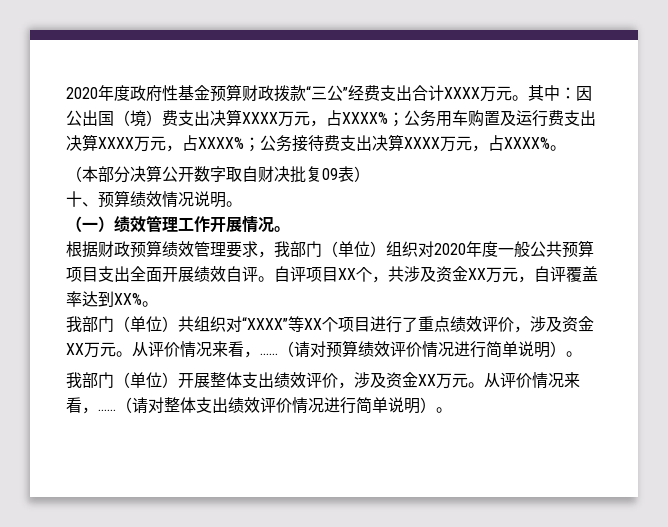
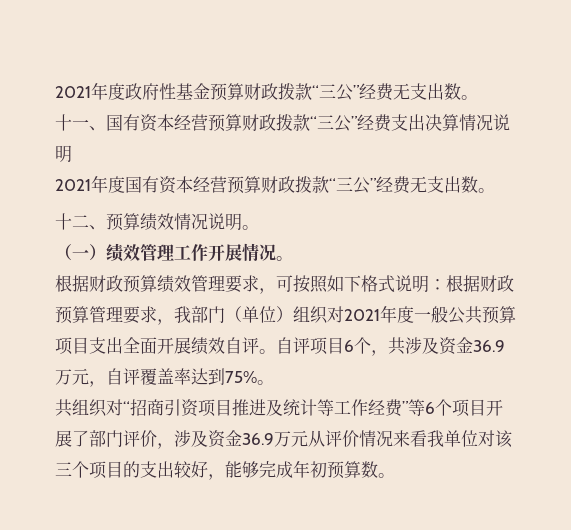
[66,87,98,99] 2020 -> [55,86,91,98] 2021
[380,85,592,102] [66,109,596,127] [66,134,566,152] [66,165,370,183] [66,191,82,207] 支出合计XXXX万元。其中：因公出国（境）费支出决算XXXX万元，占XXXX%；公务用车购置及运行费支出决算XXXX万元，占XXXX%；公务接待费支出决算XXXX万元，占XXXX%。 // （本部分决算公开数字取自财决批复09表） // 十 -> [393,83,478,100] [55,114,510,132] [55,145,72,163] [55,175,495,194] [55,213,89,230] 无支出数。 // 十一、国有资本经营预算财政拨款“三公”经费支出决算情况说明 // 2021年度国有资本经营预算财政拨款“三公”经费无支出数。 // 十二
(274, 254) none -> [276,275,514,293] [55,306,174,325] 可按照如下格式说明：根据财政预算管理要求，
[434,243,466,255] 2020 -> [344,309,380,321] 2021
[338,268,356,280] XX -> [344,340,354,352] 6
[468,268,486,280] XX -> [473,340,505,352] 36.9
[114,293,158,307] [66,316,594,333] [66,340,582,358] [66,372,580,389] [66,397,436,414] XX%。 // 我部门（单位）共组织对“XXXX”等XX个项目进行了重点绩效评价，涉及资金XX万元。从评价情况来看，……（请对预算绩效评价情况进行简单说明）。 // 我部门（单位）开展整体支出绩效评价，涉及资金XX万元。从评价情况来看，……（请对整体支出绩效评价情况进行简单说明） -> [225,371,274,385] [55,399,503,417] [55,430,513,449] [55,460,378,480] 75%。 // 共组织对“招商引资项目推进及统计等工作经费”等6个项目开展了部门评价，涉及资金36.9万元从评价情况来看我单位对该三个项目的支出较好，能够完成年初预算数

